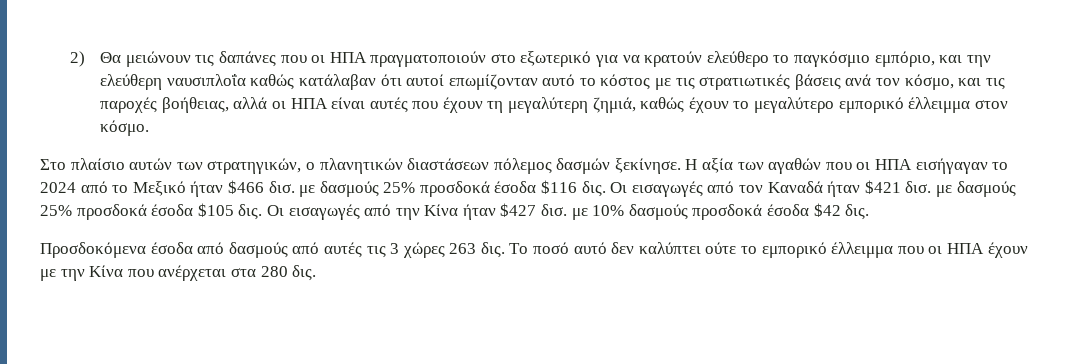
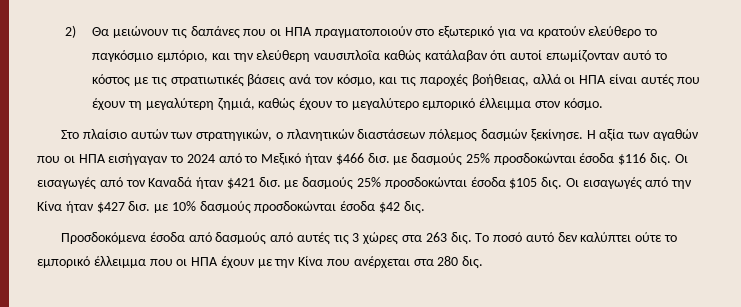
[419,181,490,197] προσδοκά -> [493,153,576,165] προσδοκώνται
[76,204,147,220] προσδοκά -> [384,177,467,189] προσδοκώνται
[692,204,763,220] προσδοκά -> [254,201,337,213] προσδοκώνται
(445, 250) none -> [401,235,422,242] στα

